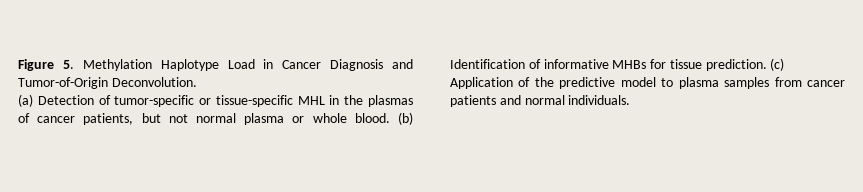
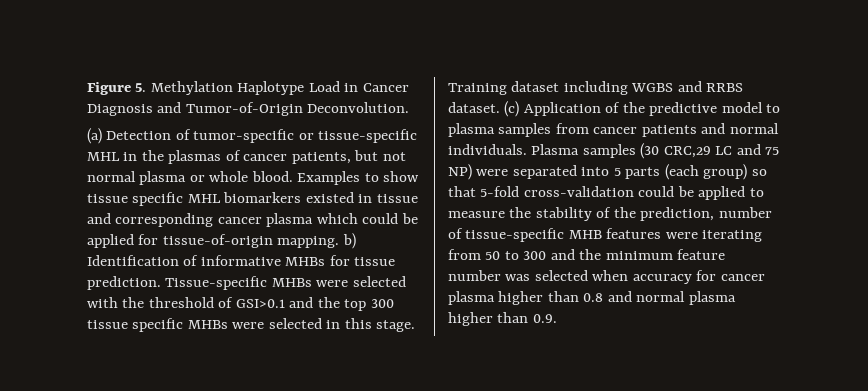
[397,112,413,125] (b) -> [297,171,420,185] [87,192,418,206] [87,213,418,227] [87,233,356,249] Examples to show tissue specific MHL biomarkers existed in tissue and corresponding cancer plasma which could be applied for tissue-of-origin mapping. b)
(767, 65) none -> [165,276,406,290] [87,297,394,311] [87,318,416,332] [448,81,744,95] [448,102,500,113] Tissue-specific MHBs were selected with the threshold of GSI>0.1 and the top 300 tissue specific MHBs were selected in this stage. Training dataset including WGBS and RRBS dataset.
(631, 100) none -> [531,143,780,159] [448,164,767,180] [448,186,764,200] [448,207,772,221] [448,228,763,242] [448,249,726,260] [448,270,765,284] [448,291,736,305] [448,312,557,326] Plasma samples (30 CRC,29 LC and 75 NP) were separated into 5 parts (each group) so that 5-fold cross-validation could be applied to measure the stability of the prediction, number of tissue-specific MHB features were iterating from 50 to 300 and the minimum feature number was selected when accuracy for cancer plasma higher than 0.8 and normal plasma higher than 0.9.

